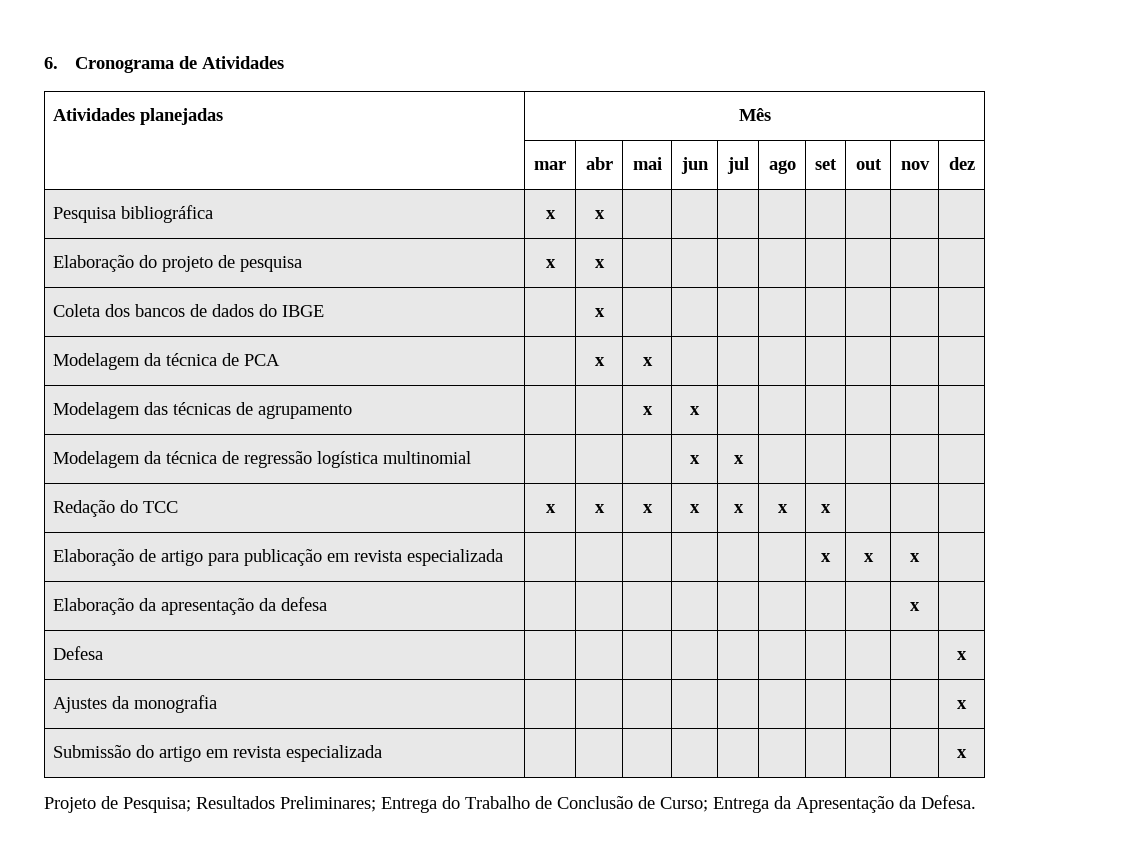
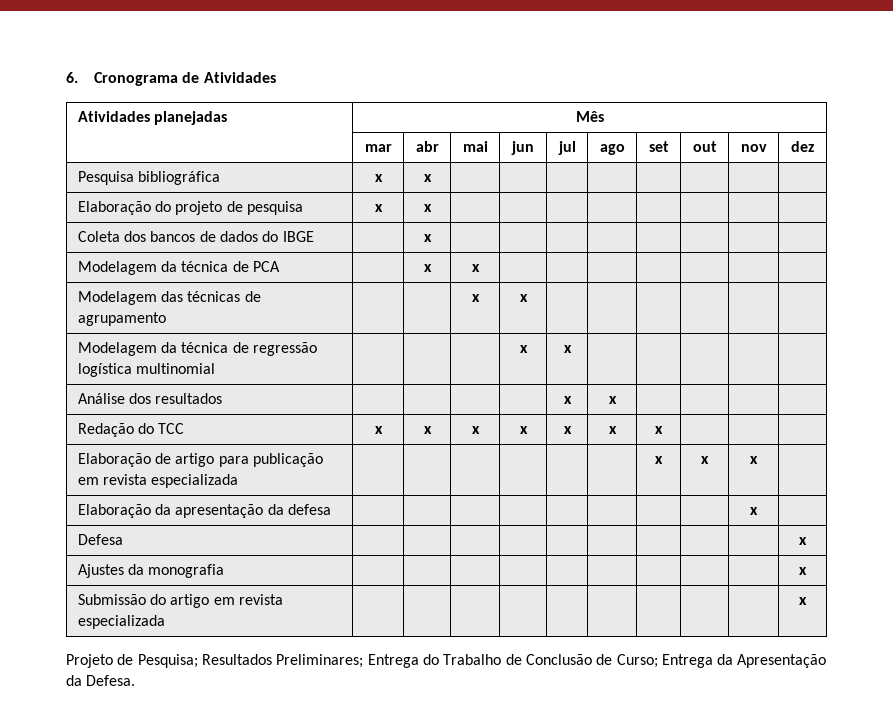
(744, 459) none -> [77,393,223,404] [563,396,572,404] [608,396,617,404] // Análise dos resultados | | | | | x | x | | | |

